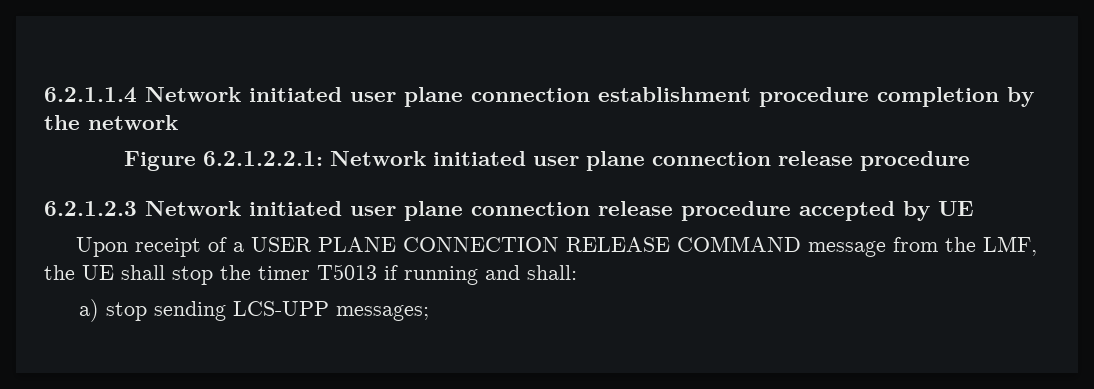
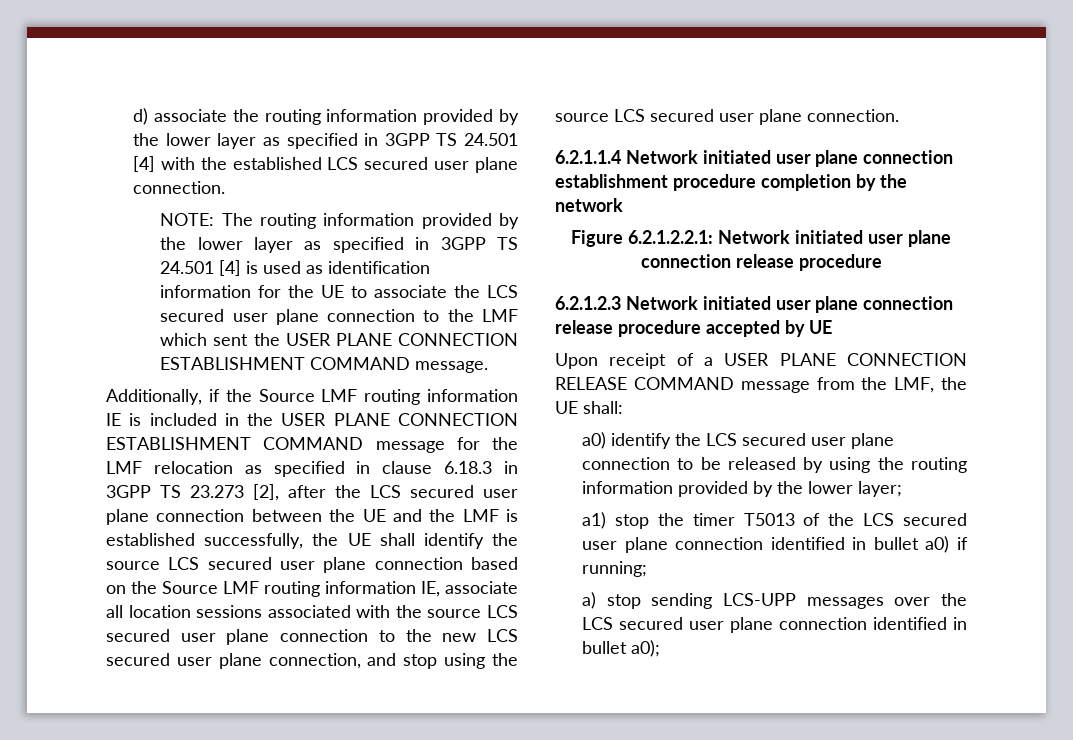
(44, 95) none -> [133,108,519,125] [133,133,518,149] [133,156,518,173] [133,181,226,194] [160,213,519,229] [160,237,518,253] [160,260,431,276] [160,285,518,298] [160,309,518,325] [160,333,518,346] [160,357,489,373] [106,389,518,405] [106,413,518,426] [106,437,518,453] [106,461,518,477] [106,484,518,501] [106,509,518,525] [106,533,518,549] [106,557,518,573] [106,581,518,597] [106,605,518,618] [106,629,518,645] [106,653,518,669] [555,109,899,125] d) associate the routing information provided by the lower layer as specified in 3GPP TS 24.501 [4] with the established LCS secured user plane connection. // NOTE: The routing information provided by the lower layer as specified in 3GPP TS 24.501 [4] is used as identification information for the UE to associate the LCS secured user plane connection to the LMF which sent the USER PLANE CONNECTION ESTABLISHMENT COMMAND message. // Additionally, if the Source LMF routing information IE is included in the USER PLANE CONNECTION ESTABLISHMENT COMMAND message for the LMF relocation as specified in clause 6.18.3 in 3GPP TS 23.273 [2], after the LCS secured user plane connection between the UE and the LMF is established successfully, the UE shall identify the source LCS secured user plane connection based on the Source LMF routing information IE, associate all location sessions associated with the source LCS secured user plane connection to the new LCS secured user plane connection, and stop using the source LCS secured user plane connection. //
[121,264,577,285] [79,299,430,322] shall stop the timer T5013 if running and shall: // a) stop sending LCS-UPP messages; -> [583,401,623,414] [582,432,895,449] [582,457,967,473] [582,481,903,497] [582,512,967,529] [582,536,968,553] [582,561,648,577] [582,592,967,609] [582,617,967,633] [582,640,661,657] shall: // a0) identify the LCS secured user plane connection to be released by using the routing information provided by the lower layer; // a1) stop the timer T5013 of the LCS secured user plane connection identified in bullet a0) if running; // a) stop sending LCS-UPP messages over the LCS secured user plane connection identified in bullet a0);

